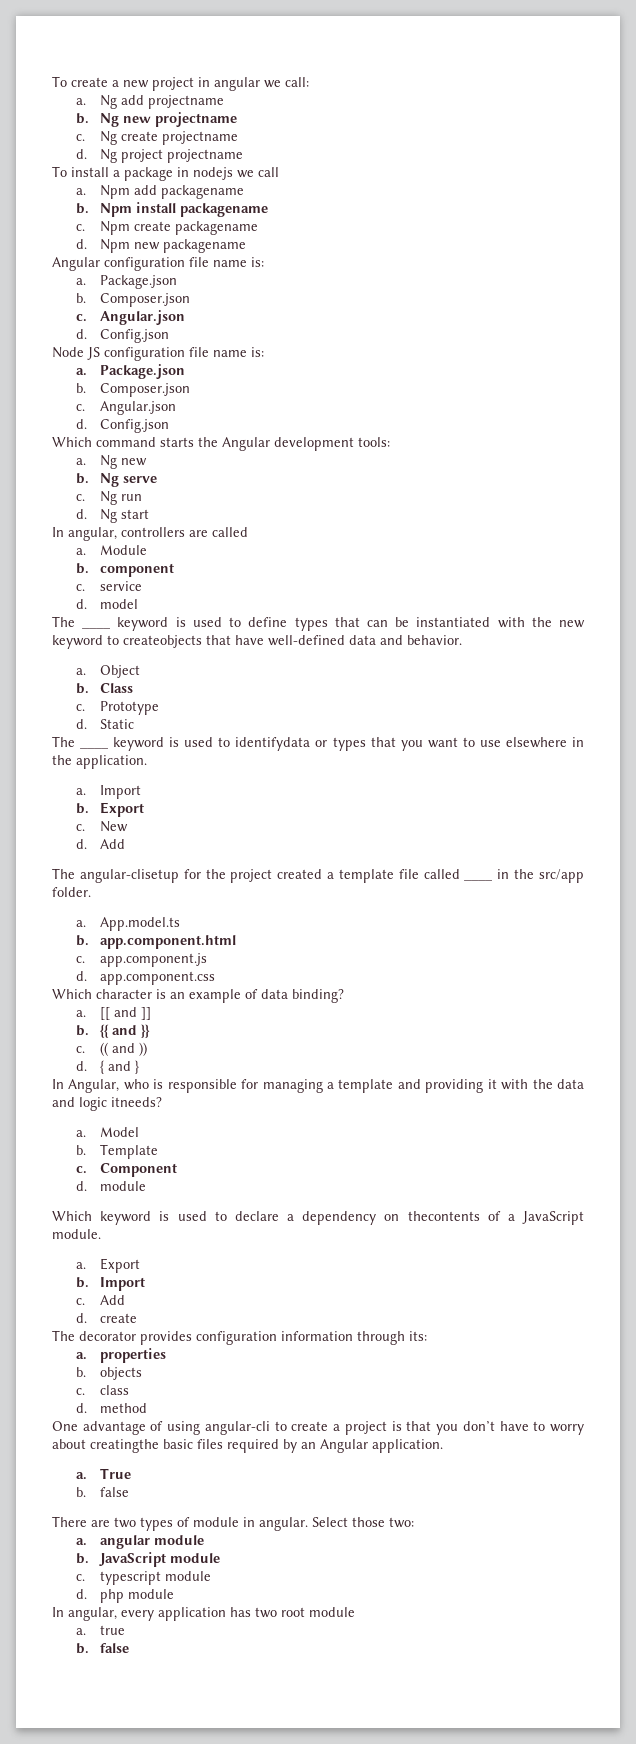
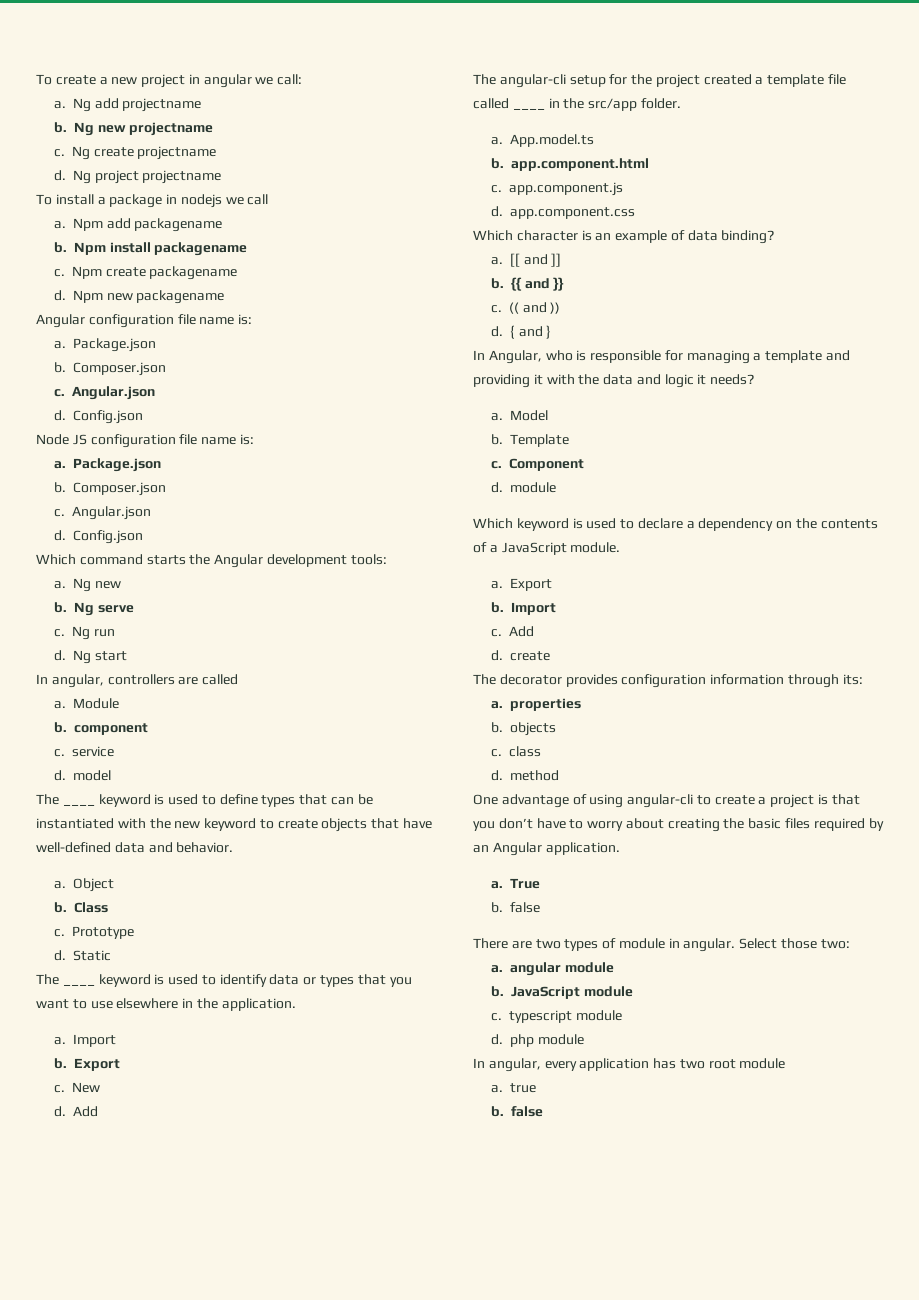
[123,635,202,648] createobjects -> [277,818,368,832] create objects
[235,737,311,751] identifydata -> [219,974,300,987] identify data
[79,869,179,883] angular-clisetup -> [499,74,606,88] angular-cli setup
[111,1097,162,1107] itneeds? -> [697,374,755,385] it needs?
[407,1211,480,1221] thecontents -> [796,518,878,529] the contents
[90,1439,159,1453] creatingthe -> [667,818,745,832] creating the

